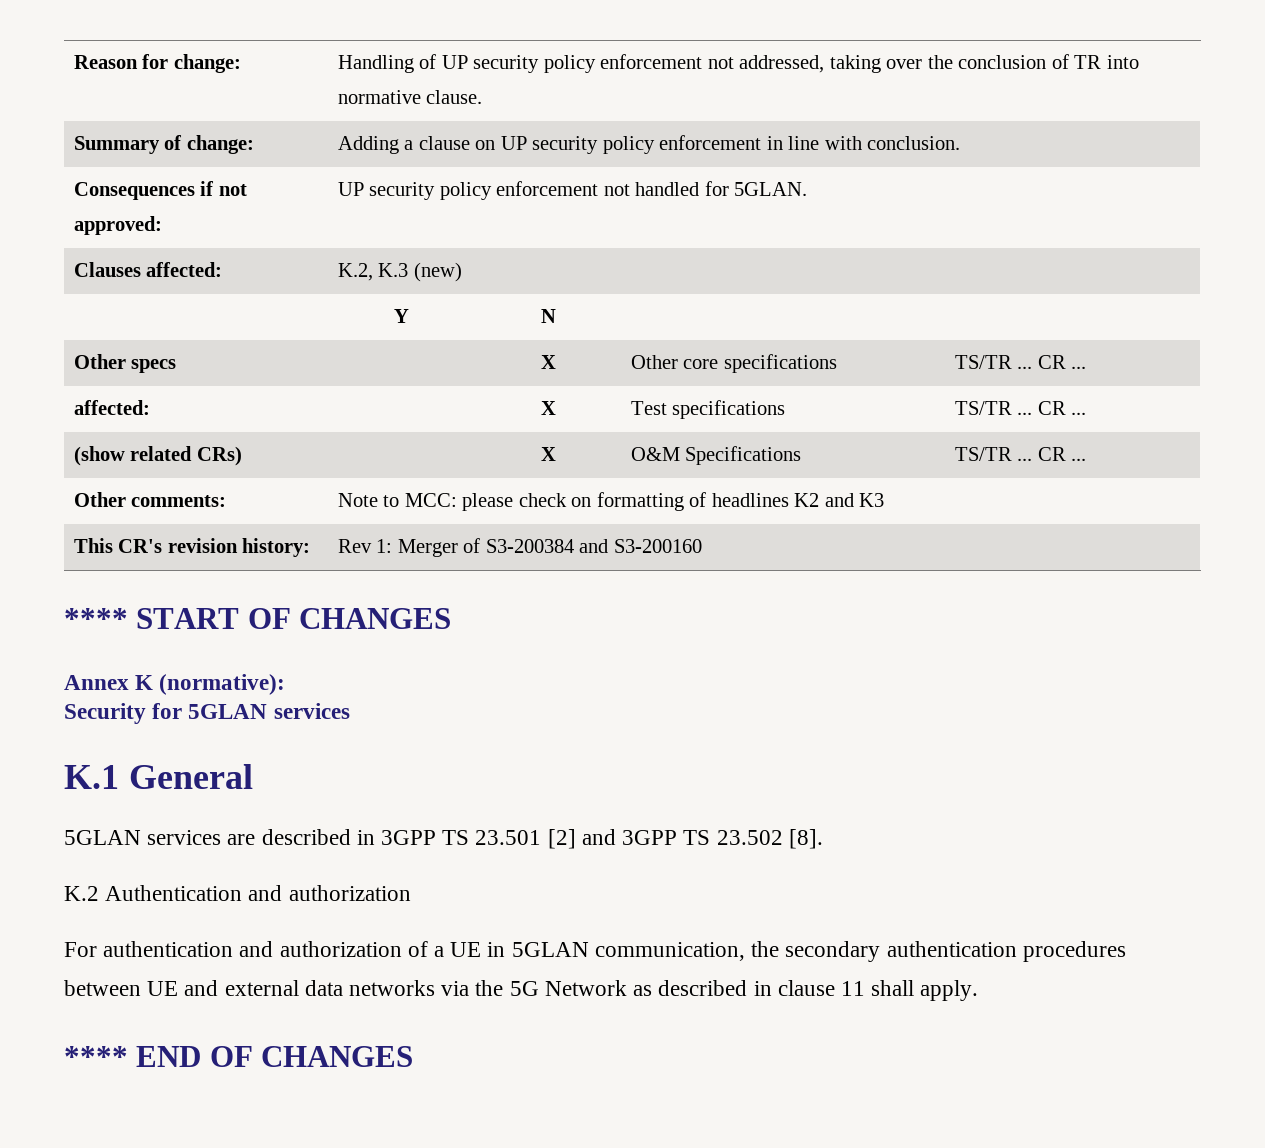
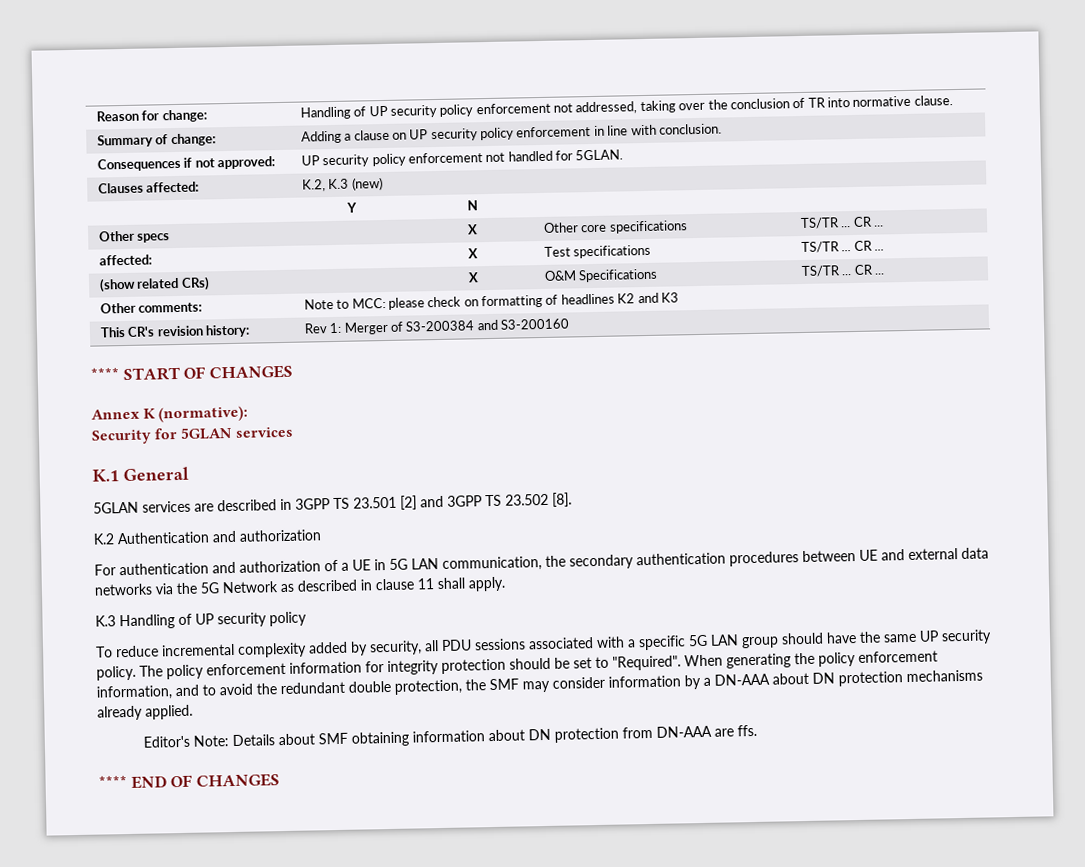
[511,942,589,957] 5GLAN -> [389,558,439,570] 5G LAN
(979, 990) none -> [95,611,307,630] [96,629,992,658] [96,650,938,681] [96,669,983,701] [97,704,193,721] [143,724,758,748] // K.3 Handling of UP security policy // To reduce incremental complexity added by security, all PDU sessions associated with a specific 5G LAN group should have the same UP security policy. The policy enforcement information for integrity protection should be set to "Required". When generating the policy enforcement information, and to avoid the redundant double protection, the SMF may consider information by a DN-AAA about DN protection mechanisms already applied. // Editor's Note: Details about SMF obtaining information about DN protection from DN-AAA are ffs.

